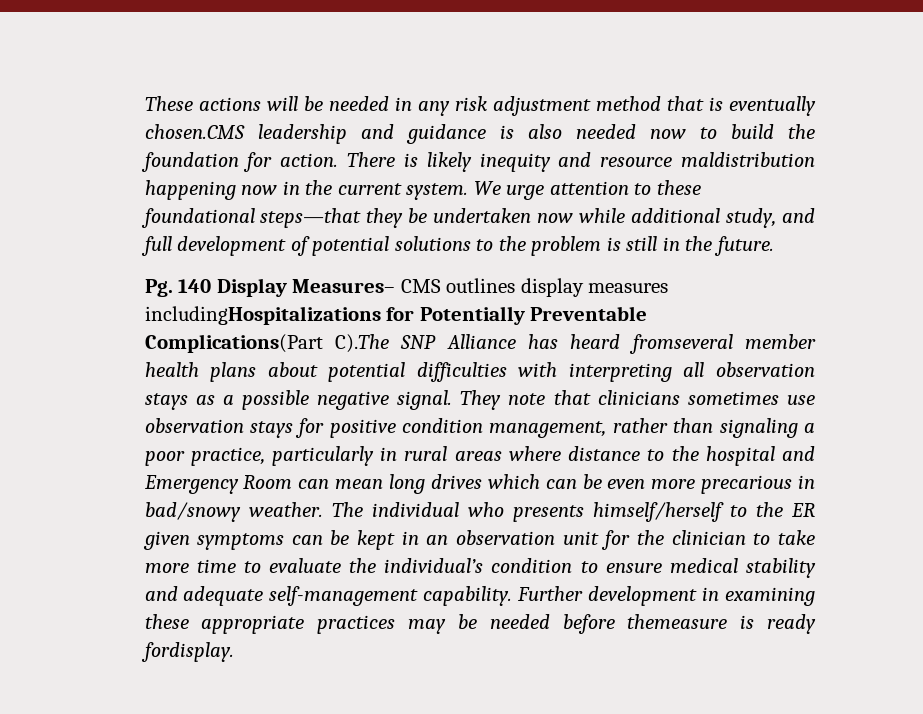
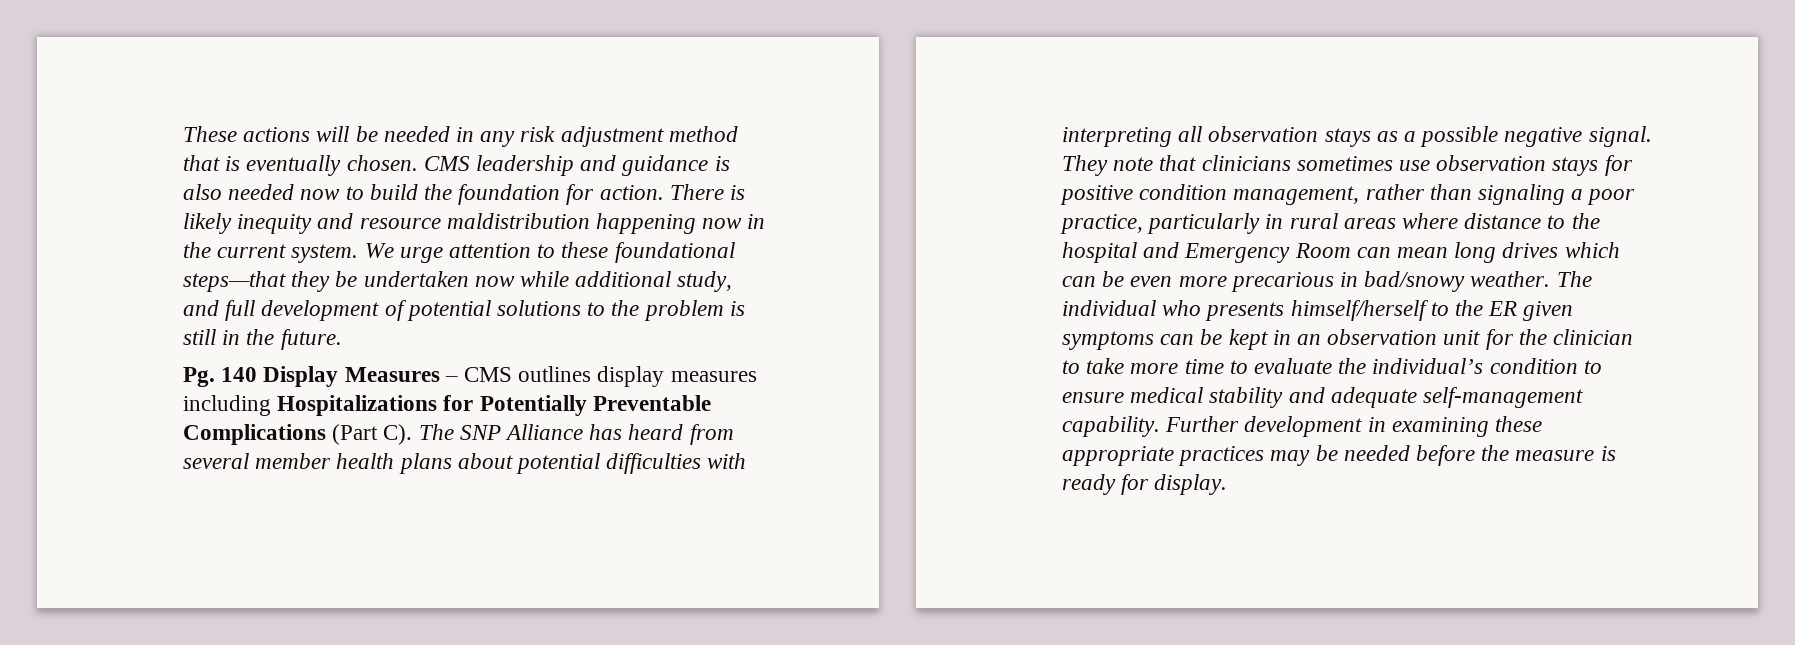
[144,124,245,139] chosen.CMS -> [346,155,470,171] chosen. CMS
[292,279,396,293] Measures– -> [344,367,458,382] Measures –
[144,306,381,325] includingHospitalizations -> [182,395,438,416] including Hospitalizations
[144,334,389,353] Complications(Part C).The -> [182,424,454,445] Complications (Part C). The
[628,334,733,354] fromseveral -> [689,424,734,445] [182,453,249,469] from several
[627,614,816,634] [140,642,234,662] themeasure is ready fordisplay. -> [1481,445,1616,461] [1061,474,1228,495] the measure is ready for display.

